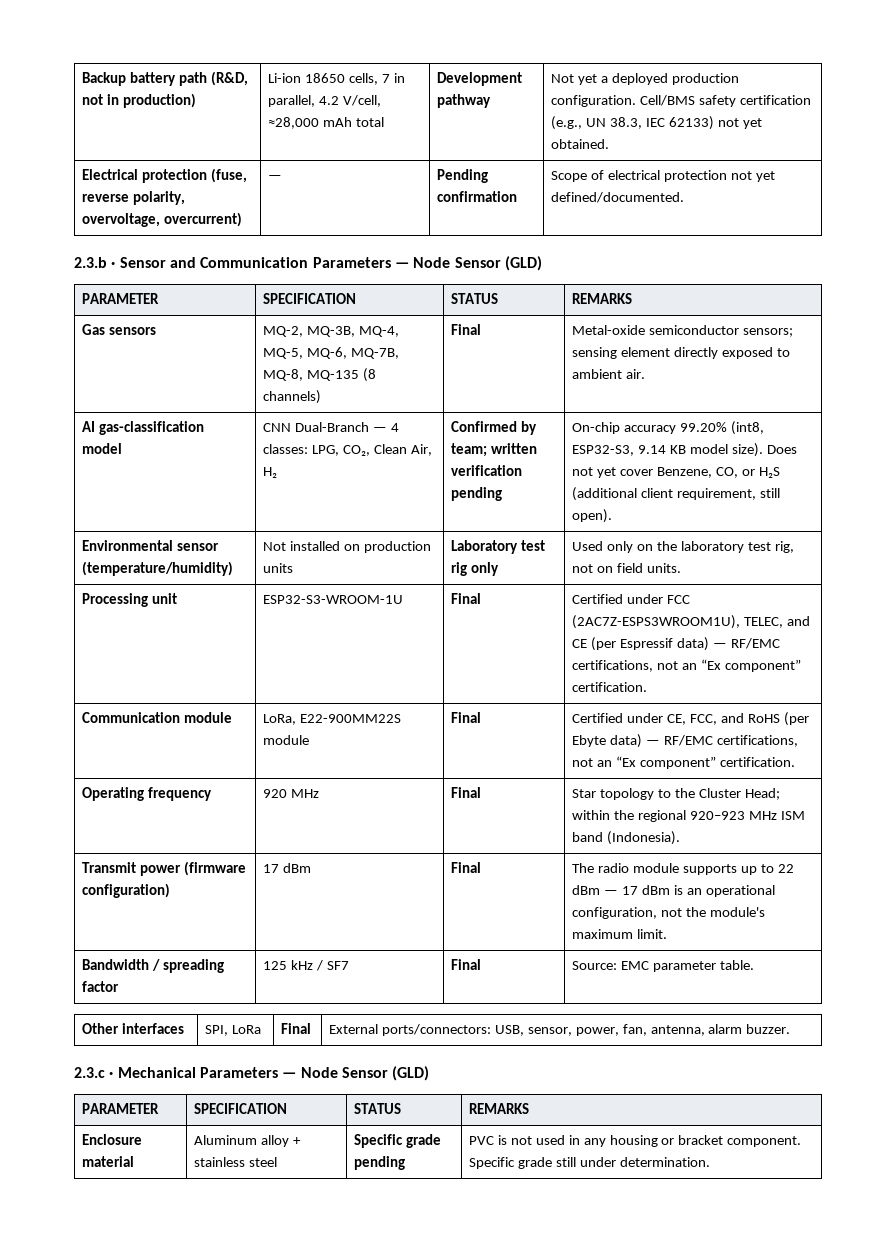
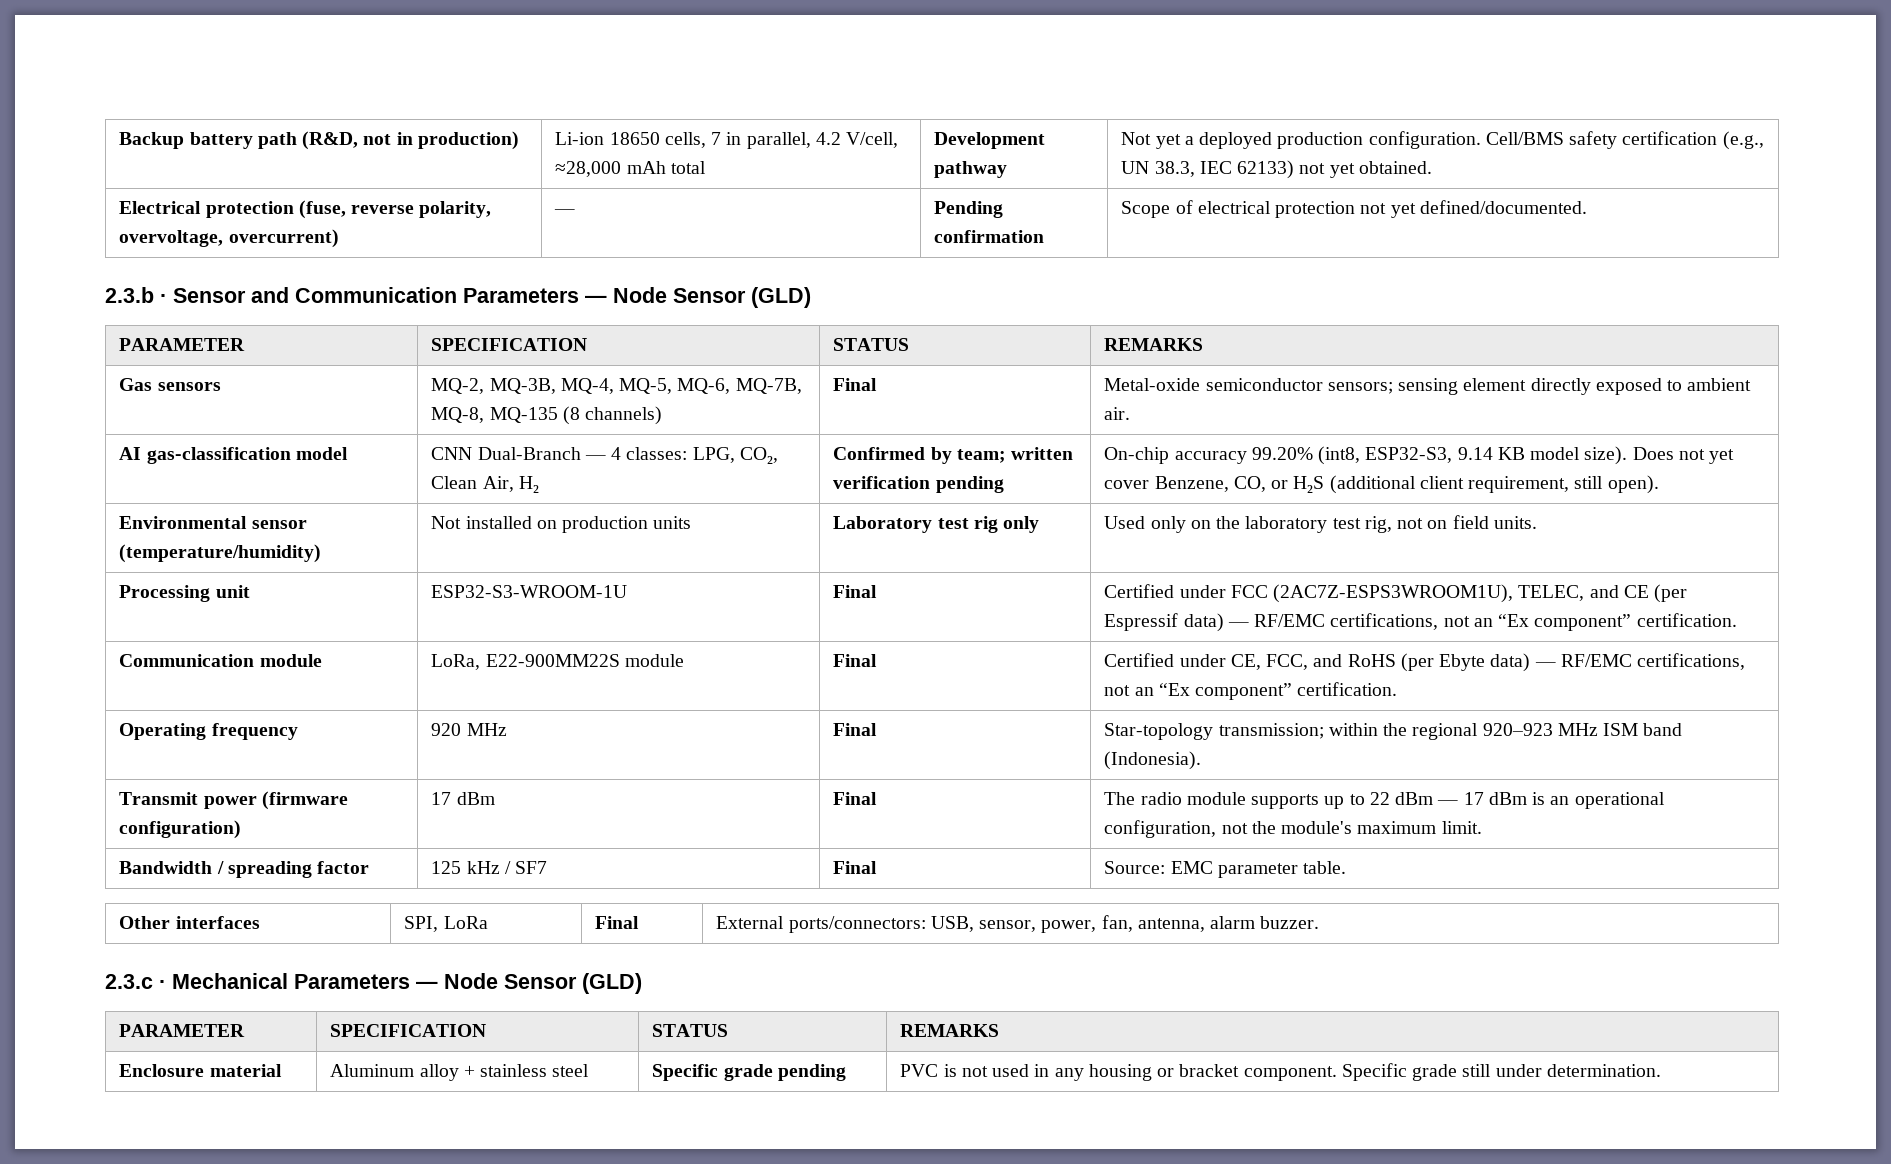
[572,788,780,800] Star topology to the Cluster Head; -> [1104,723,1324,740] Star-topology transmission;

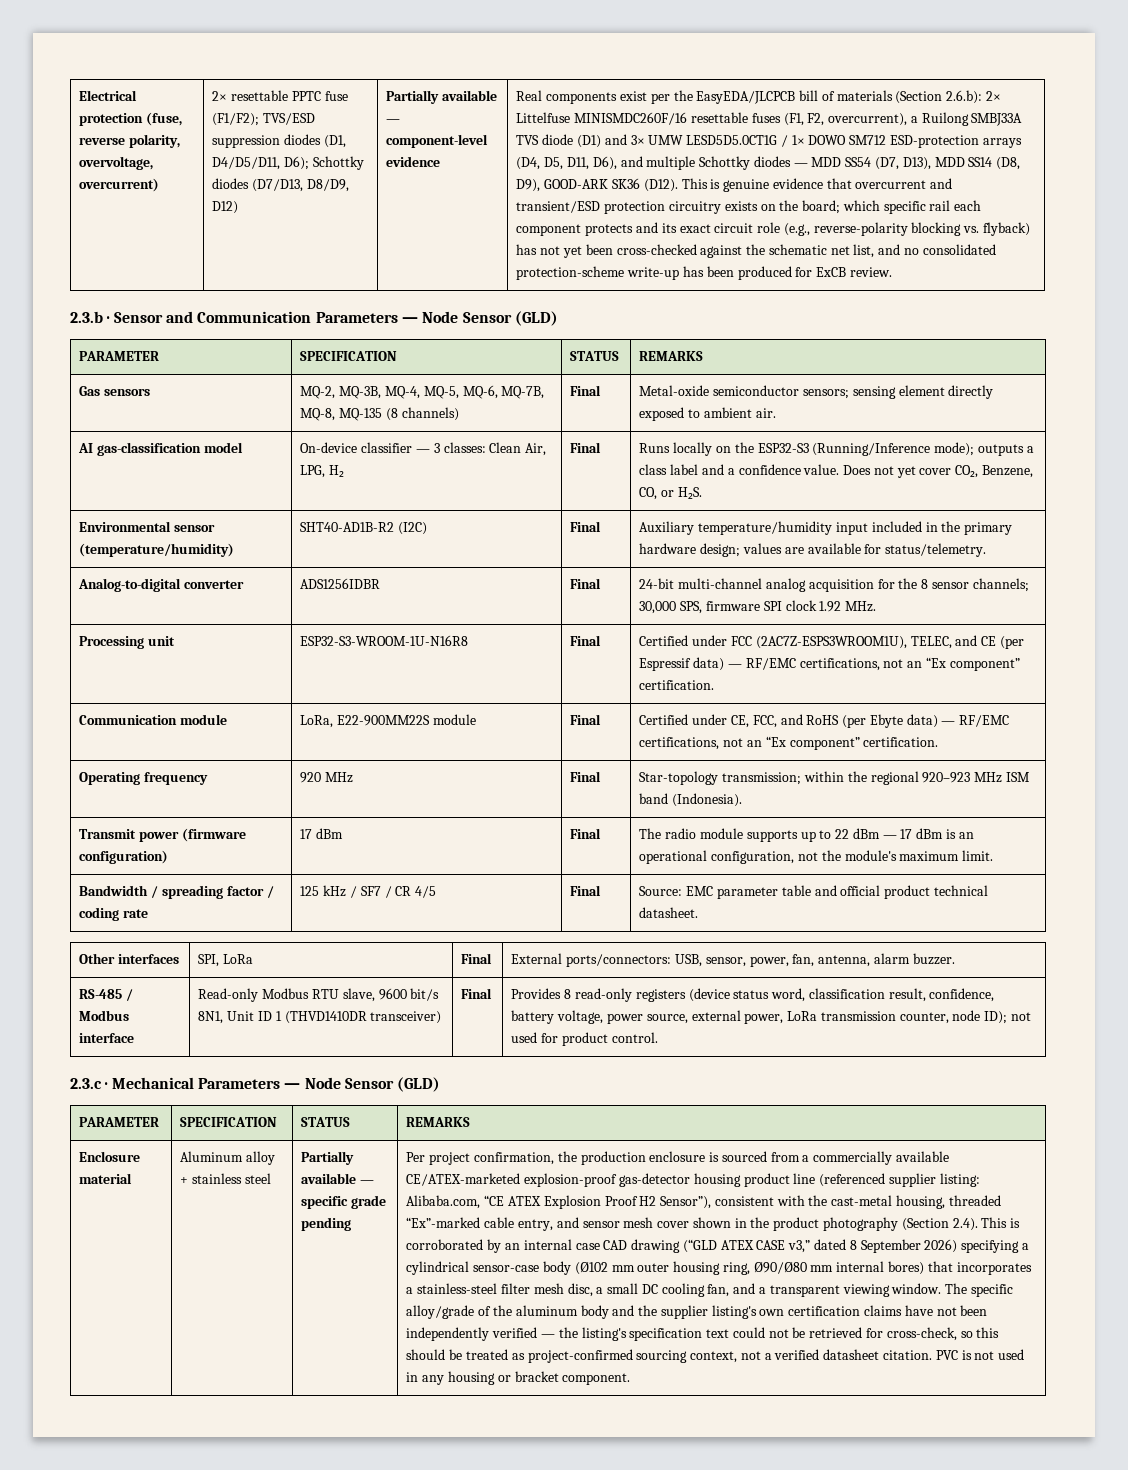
[119,131,519,150] [555,132,899,149] [555,161,706,177] [934,132,1046,149] [934,161,1008,178] [1121,131,1764,150] [1121,160,1432,179] Backup battery path (R&D, not in production) | Li-ion 18650 cells, 7 in parallel, 4.2 V/cell, ≈28,000 mAh total | Development pathway | Not yet a deployed production configuration. Cell/BMS safety certification (e.g., UN 38.3, IEC 62133) not yet obtained. // -> (79, 95) none
[554,209,576,214] [934,201,1004,218] [934,230,1045,243] [1121,200,1587,218] — | Pending confirmation | Scope of electrical protection not yet defined/documented. -> [212,90,348,101] [212,113,316,126] [212,134,346,148] [212,156,364,170] [212,178,349,192] [212,201,239,214] [386,90,498,104] [386,119,401,123] [386,134,489,148] [386,156,441,167] [516,90,1001,104] [516,112,1023,126] [516,134,1022,148] [516,156,1021,170] [516,178,953,192] [516,200,982,214] [516,222,1030,236] [516,244,996,258] [516,266,892,280] 2× resettable PPTC fuse (F1/F2); TVS/ESD suppression diodes (D1, D4/D5/D11, D6); Schottky diodes (D7/D13, D8/D9, D12) | Partially available — component-level evidence | Real components exist per the EasyEDA/JLCPCB bill of materials (Section 2.6.b): 2× Littelfuse MINISMDC260F/16 resettable fuses (F1, F2, overcurrent), a Ruilong SMBJ33A TVS diode (D1) and 3× UMW LESD5D5.0CT1G / 1× DOWO SM712 ESD-protection arrays (D4, D5, D11, D6), and multiple Schottky diodes — MDD SS54 (D7, D13), MDD SS14 (D8, D9), GOOD-ARK SK36 (D12). This is genuine evidence that overcurrent and transient/ESD protection circuitry exists on the board; which specific rail each component protects and its exact circuit role (e.g., reverse-polarity blocking vs. flyback) has not yet been cross-checked against the schematic net list, and no consolidated protection-scheme write-up has been produced for ExCB review.
[431,447,778,464] CNN Dual-Branch — 4 classes: LPG, CO₂, -> [300,442,486,453] On-device classifier — 3 classes:
(514, 484) none -> [300,465,326,478] LPG,
[833,447,1074,464] [833,476,1004,493] [1104,446,1628,465] Confirmed by team; written verification pending | On-chip accuracy 99.20% (int8, ESP32-S3, 9.14 KB model size). -> [570,442,602,453] [639,442,1034,456] [639,464,840,475] Final | Runs locally on the ESP32-S3 (Running/Inference mode); outputs a class label and a confidence value.
(1150, 484) none -> [955,465,979,478] CO₂,
[1293,475,1659,494] [119,516,307,529] [119,544,322,563] [431,516,692,533] [833,516,1040,533] [1104,515,1537,533] H₂S (additional client requirement, still open). // Environmental sensor (temperature/humidity) | Not installed on production units | Laboratory test rig only | Used only on the laboratory test rig, not on field units. -> [677,487,702,499] [79,521,216,532] [79,543,235,557] [300,522,428,535] [570,521,602,532] [639,521,1013,535] [639,543,987,557] [78,578,245,592] [300,578,381,589] [570,578,602,589] [639,578,1029,592] [639,600,877,614] H₂S. // Environmental sensor (temperature/humidity) | SHT40-AD1B-R2 (I2C) | Final | Auxiliary temperature/humidity input included in the primary hardware design; values are available for status/telemetry. // Analog-to-digital converter | ADS1256IDBR | Final | 24-bit multi-channel analog acquisition for the 8 sensor channels; 30,000 SPS, firmware SPI clock 1.92 MHz.
[431,585,628,598] ESP32-S3-WROOM-1U -> [300,635,469,646] ESP32-S3-WROOM-1U-N16R8
(370, 867) none -> [266,886,274,898] [79,907,149,921] / coding rate
(548, 867) none -> [384,886,437,898] / CR 4/5
[1303,861,1347,874] table. -> [781,885,988,899] [639,907,699,918] table and official product technical datasheet.
(1320, 922) none -> [79,989,134,1001] [79,1010,130,1021] [79,1033,135,1043] [198,988,440,1002] [198,1011,442,1024] [461,988,493,999] [511,988,995,1002] [511,1010,1031,1024] [511,1032,658,1046] // RS-485 / Modbus interface | Read-only Modbus RTU slave, 9600 bit/s 8N1, Unit ID 1 (THVD1410DR transceiver) | Final | Provides 8 read-only registers (device status word, classification result, confidence, battery voltage, power source, external power, LoRa transmission counter, node ID); not used for product control.
[652,1064,846,1081] Specific grade pending | -> [301,1151,355,1165] [301,1173,375,1184] [301,1195,387,1209] [301,1217,352,1231] [406,1151,949,1165] [406,1173,980,1187] [406,1195,1001,1209] [406,1217,1021,1231] [406,1239,1029,1253] [406,1261,1032,1275] [406,1283,1013,1297] [406,1305,988,1319] [406,1327,1000,1341] [406,1349,932,1363] Partially available — specific grade pending | Per project confirmation, the production enclosure is sourced from a commercially available CE/ATEX-marketed explosion-proof gas-detector housing product line (referenced supplier listing: Alibaba.com, “CE ATEX Explosion Proof H2 Sensor”), consistent with the cast-metal housing, threaded “Ex”-marked cable entry, and sensor mesh cover shown in the product photography (Section 2.4). This is corroborated by an internal case CAD drawing (“GLD ATEX CASE v3,” dated 8 September 2026) specifying a cylindrical sensor-case body (Ø102 mm outer housing ring, Ø90/Ø80 mm internal bores) that incorporates a stainless-steel filter mesh disc, a small DC cooling fan, and a transparent viewing window. The specific alloy/grade of the aluminum body and the supplier listing's own certification claims have not been independently verified — the listing's specification text could not be retrieved for cross-check, so this should be treated as project-confirmed sourcing context, not a verified datasheet citation.
[1341,1063,1661,1081] Specific grade still under determination. -> (631, 1379) none

